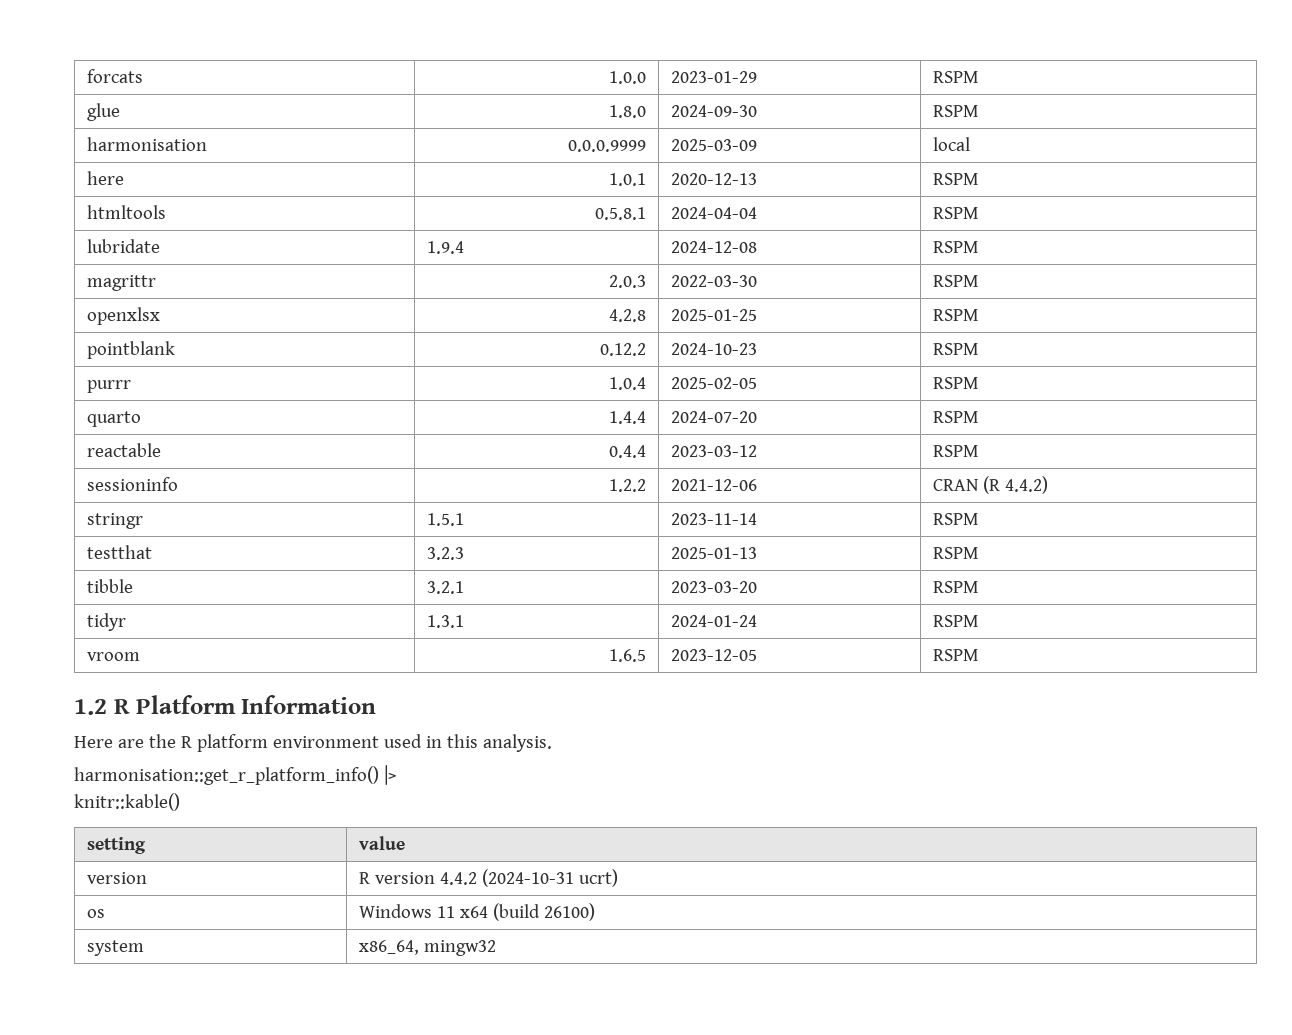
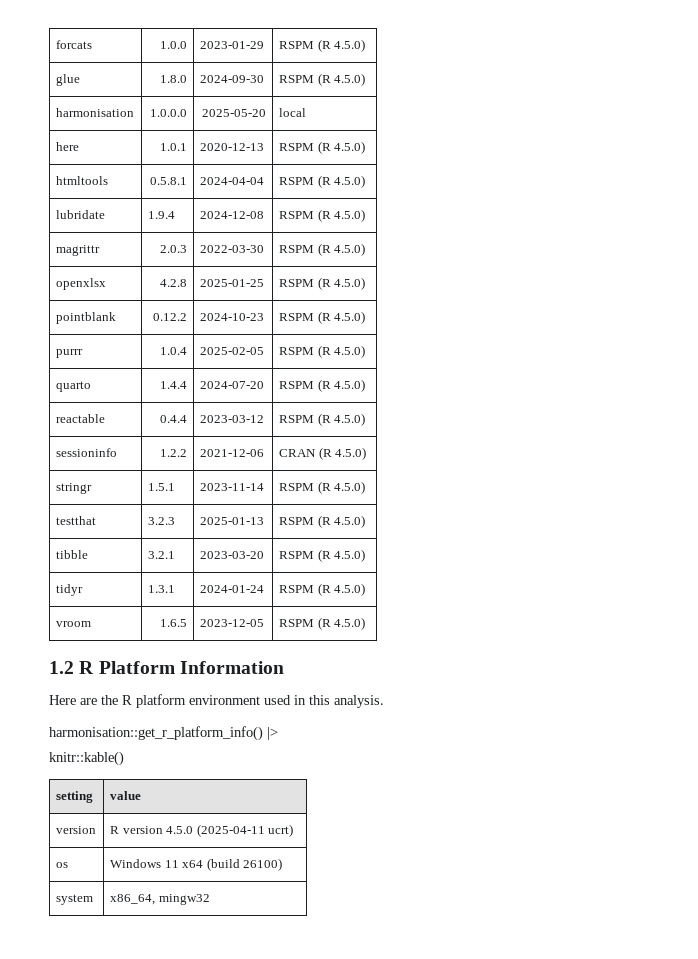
(980, 77) none -> [317,39,366,52] (R 4.5.0)
(980, 111) none -> [317,73,366,86] (R 4.5.0)
[567,140,646,152] [671,139,758,151] 0.0.0.9999 | 2025-03-09 -> [150,109,188,117] [202,109,267,117] 1.0.0.0 | 2025-05-20
(980, 179) none -> [317,141,366,154] (R 4.5.0)
(980, 213) none -> [317,175,366,188] (R 4.5.0)
(980, 247) none -> [317,209,366,222] (R 4.5.0)
(980, 281) none -> [317,243,366,256] (R 4.5.0)
(980, 315) none -> [317,277,366,290] (R 4.5.0)
(980, 349) none -> [317,311,366,324] (R 4.5.0)
(980, 383) none -> [317,345,366,358] (R 4.5.0)
(980, 417) none -> [317,379,366,392] (R 4.5.0)
(980, 451) none -> [317,413,366,426] (R 4.5.0)
[1005,476,1049,494] 4.4.2) -> [335,447,367,460] 4.5.0)
(980, 519) none -> [317,481,366,494] (R 4.5.0)
(980, 553) none -> [317,515,366,528] (R 4.5.0)
(980, 587) none -> [317,549,366,562] (R 4.5.0)
(980, 621) none -> [317,583,366,596] (R 4.5.0)
(980, 655) none -> [317,617,366,630] (R 4.5.0)
[440,869,575,887] 4.4.2 (2024-10-31 -> [166,824,265,837] 4.5.0 (2025-04-11

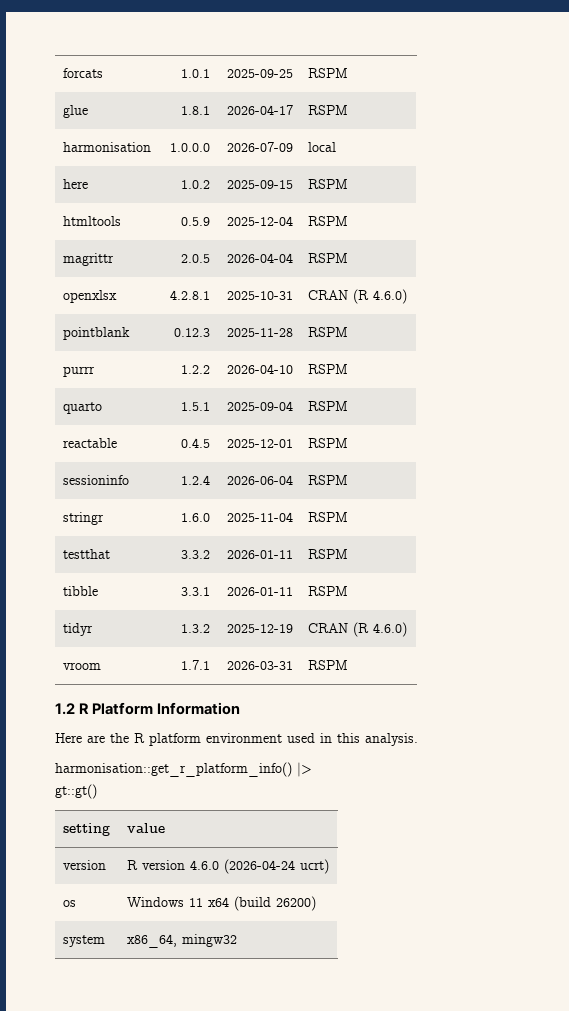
[160,41,188,49] [199,41,264,49] [278,39,366,52] 1.0.0 | 2023-01-29 | RSPM (R 4.5.0) -> [180,69,210,78] [226,69,293,78] [308,68,349,78] 1.0.1 | 2025-09-25 | RSPM
[160,75,188,83] [199,75,264,83] [278,73,366,86] 1.8.0 | 2024-09-30 | RSPM (R 4.5.0) -> [180,106,210,115] [226,105,293,115] [308,105,349,115] 1.8.1 | 2026-04-17 | RSPM
[202,109,267,117] 2025-05-20 -> [226,142,293,152] 2026-07-09
[160,143,188,151] [199,143,264,151] [278,141,366,154] 1.0.1 | 2020-12-13 | RSPM (R 4.5.0) -> [180,180,210,189] [226,180,293,189] [308,179,349,189] 1.0.2 | 2025-09-15 | RSPM
[150,177,188,185] [199,177,264,185] [278,175,366,188] [55,210,105,219] [147,211,175,219] [199,211,264,219] [278,209,366,222] 0.5.8.1 | 2024-04-04 | RSPM (R 4.5.0) // lubridate | 1.9.4 | 2024-12-08 | RSPM (R 4.5.0) -> [180,217,210,226] [226,216,293,226] [308,216,349,226] 0.5.9 | 2025-12-04 | RSPM
[160,245,188,253] [199,245,264,253] [278,243,366,256] 2.0.3 | 2022-03-30 | RSPM (R 4.5.0) -> [180,254,210,263] [226,253,293,263] [308,253,349,263] 2.0.5 | 2026-04-04 | RSPM
[160,279,188,287] [199,279,264,287] [278,277,366,290] 4.2.8 | 2025-01-25 | RSPM (R 4.5.0) -> [169,290,210,300] [226,291,293,300] [308,289,408,304] 4.2.8.1 | 2025-10-31 | CRAN (R 4.6.0)
[153,313,188,321] [199,313,264,321] [278,311,366,324] 0.12.2 | 2024-10-23 | RSPM (R 4.5.0) -> [173,328,210,337] [226,328,293,337] [308,327,349,337] 0.12.3 | 2025-11-28 | RSPM
[160,347,188,355] [199,347,264,355] [278,345,366,358] 1.0.4 | 2025-02-05 | RSPM (R 4.5.0) -> [180,365,210,374] [226,364,293,374] [308,364,349,374] 1.2.2 | 2026-04-10 | RSPM
[160,381,188,389] [199,381,264,389] [278,379,366,392] 1.4.4 | 2024-07-20 | RSPM (R 4.5.0) -> [180,402,210,411] [226,401,293,411] [308,401,349,411] 1.5.1 | 2025-09-04 | RSPM
[160,415,188,423] [199,415,264,423] [278,413,366,426] 0.4.4 | 2023-03-12 | RSPM (R 4.5.0) -> [180,438,210,448] [226,439,293,448] [308,438,349,448] 0.4.5 | 2025-12-01 | RSPM
[160,449,188,457] [199,449,264,457] [278,447,367,460] [55,483,92,494] [147,483,175,491] [199,483,264,491] [278,481,366,494] [55,516,96,525] [147,517,175,525] [199,517,264,525] [278,515,366,528] [55,550,88,559] [147,551,175,559] [199,551,264,559] [278,549,366,562] [55,584,83,596] [147,585,175,593] [199,585,264,593] [278,583,366,596] 1.2.2 | 2021-12-06 | CRAN (R 4.5.0) // stringr | 1.5.1 | 2023-11-14 | RSPM (R 4.5.0) // testthat | 3.2.3 | 2025-01-13 | RSPM (R 4.5.0) // tibble | 3.2.1 | 2023-03-20 | RSPM (R 4.5.0) // tidyr | 1.3.1 | 2024-01-24 | RSPM (R 4.5.0) -> [180,475,210,485] [226,475,293,485] [308,475,349,485] [63,512,105,525] [180,513,210,522] [226,512,293,522] [308,512,349,522] [63,549,111,559] [180,550,210,559] [226,550,293,559] [308,549,349,559] [63,586,99,596] [180,587,210,596] [226,587,293,596] [308,586,349,596] [63,623,94,636] [180,624,210,633] [226,624,293,633] [308,622,408,637] 1.2.4 | 2026-06-04 | RSPM // stringr | 1.6.0 | 2025-11-04 | RSPM // testthat | 3.3.2 | 2026-01-11 | RSPM // tibble | 3.3.1 | 2026-01-11 | RSPM // tidyr | 1.3.2 | 2025-12-19 | CRAN (R 4.6.0)
[160,619,188,627] [199,619,264,627] [278,617,366,630] 1.6.5 | 2023-12-05 | RSPM (R 4.5.0) -> [180,660,210,670] [226,661,293,670] [308,660,349,670] 1.7.1 | 2026-03-31 | RSPM
[49,751,124,766] knitr::kable() -> [55,784,97,799] gt::gt()
[166,824,265,837] 4.5.0 (2025-04-11 -> [190,859,296,874] 4.6.0 (2026-04-24
[243,858,283,871] 26100) -> [276,896,317,911] 26200)

